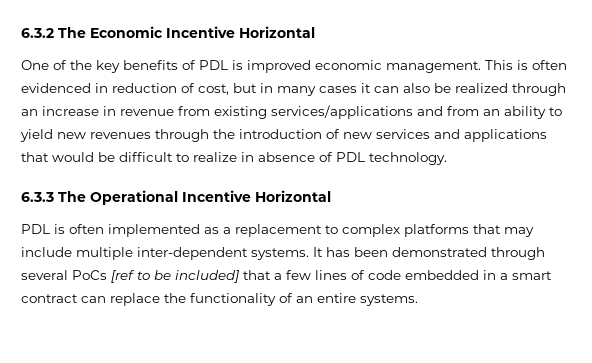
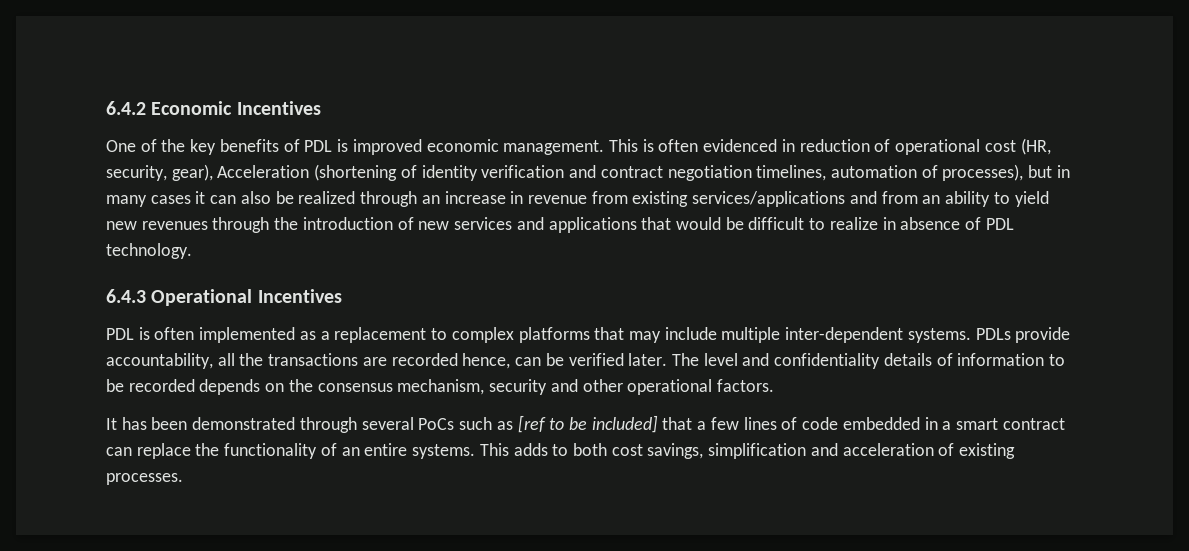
[21,26,315,38] 6.3.2 The Economic Incentive Horizontal -> [106,101,321,115] 6.4.2 Economic Incentives
[198,84,229,95] cost, -> [895,138,1051,155] [106,164,1024,181] operational cost (HR, security, gear), Acceleration (shortening of identity verification and contract negotiation timelines, automation of processes),
[21,190,331,205] 6.3.3 The Operational Incentive Horizontal -> [106,289,342,306] 6.4.3 Operational Incentives
(309, 254) none -> [975,327,1071,343] [106,353,1066,369] [106,379,774,395] PDLs provide accountability, all the transactions are recorded hence, can be verified later. The level and confidentiality details of information to be recorded depends on the consensus mechanism, security and other operational factors. //
(107, 275) none -> [459,417,513,430] such as
(418, 300) none -> [479,443,1016,459] [106,473,183,485] This adds to both cost savings, simplification and acceleration of existing processes.

